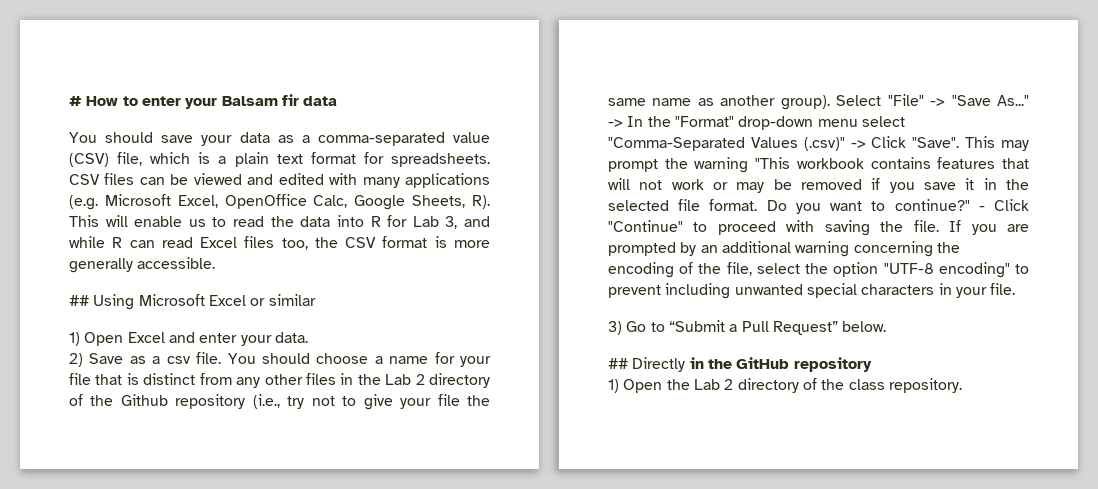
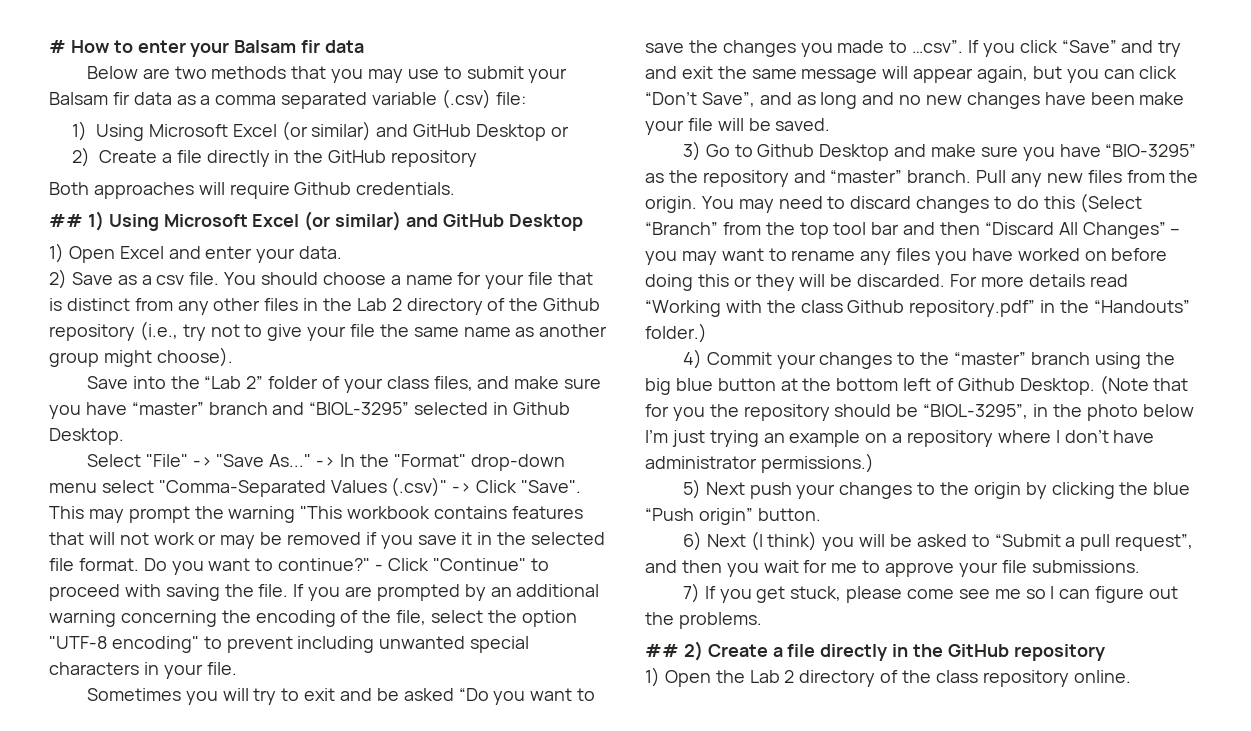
[69,132,490,146] [69,152,490,167] [69,173,491,188] [69,194,490,210] [69,215,491,229] [69,236,490,250] [69,257,216,273] [69,294,316,310] You should save your data as a comma-separated value (CSV) file, which is a plain text format for spreadsheets. CSV files can be viewed and edited with many applications (e.g. Microsoft Excel, OpenOffice Calc, Google Sheets, R). This will enable us to read the data into R for Lab 3, and while R can read Excel files too, the CSV format is more generally accessible. // ## Using Microsoft Excel or similar -> [86,66,568,83] [49,89,526,109] [72,121,569,141] [72,147,478,167] [49,182,456,199] [49,211,583,231] Below are two methods that you may use to submit your Balsam fir data as a comma separated variable (.csv) file: // 1) Using Microsoft Excel (or similar) and GitHub Desktop or // 2) Create a file directly in the GitHub repository // Both approaches will require Github credentials. // ## 1) Using Microsoft Excel (or similar) and GitHub Desktop
[780,95,830,110] group). -> [49,347,233,367] [86,376,602,393] [49,402,570,419] [49,428,124,445] group might choose). // Save into the “Lab 2” folder of your class files, and make sure you have “master” branch and “BIOL-3295” selected in Github Desktop. //
[608,320,887,335] [608,357,686,372] 3) Go to “Submit a Pull Request” below. // ## Directly -> [86,688,596,705] [645,40,1182,57] [645,66,1178,83] [645,92,1185,109] [645,118,831,135] [682,141,1197,161] [645,170,1199,187] [645,193,1142,213] [645,222,1181,239] [645,248,1168,265] [645,274,1128,291] [645,300,1190,317] [645,323,707,343] [682,349,1175,369] [645,375,1189,395] [645,404,1194,421] [645,430,1155,447] [645,453,874,473] [682,479,1191,499] [645,508,821,525] [682,531,1194,551] [645,560,1140,577] [682,583,1179,603] [645,612,762,629] [645,641,888,661] Sometimes you will try to exit and be asked “Do you want to save the changes you made to …csv”. If you click “Save” and try and exit the same message will appear again, but you can click “Don’t Save”, and as long and no new changes have been make your file will be saved. // 3) Go to Github Desktop and make sure you have “BIO-3295” as the repository and “master” branch. Pull any new files from the origin. You may need to discard changes to do this (Select “Branch” from the top tool bar and then “Discard All Changes” – you may want to rename any files you have worked on before doing this or they will be discarded. For more details read “Working with the class Github repository.pdf” in the “Handouts” folder.) // 4) Commit your changes to the “master” branch using the big blue button at the bottom left of Github Desktop. (Note that for you the repository should be “BIOL-3295”, in the photo below I’m just trying an example on a repository where I don’t have administrator permissions.) // 5) Next push your changes to the origin by clicking the blue “Push origin” button. // 6) Next (I think) you will be asked to “Submit a pull request”, and then you wait for me to approve your file submissions. // 7) If you get stuck, please come see me so I can figure out the problems. // ## 2) Create a file directly
[888,378,962,393] repository. -> [982,670,1131,687] repository online.

